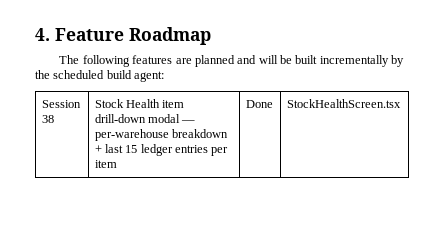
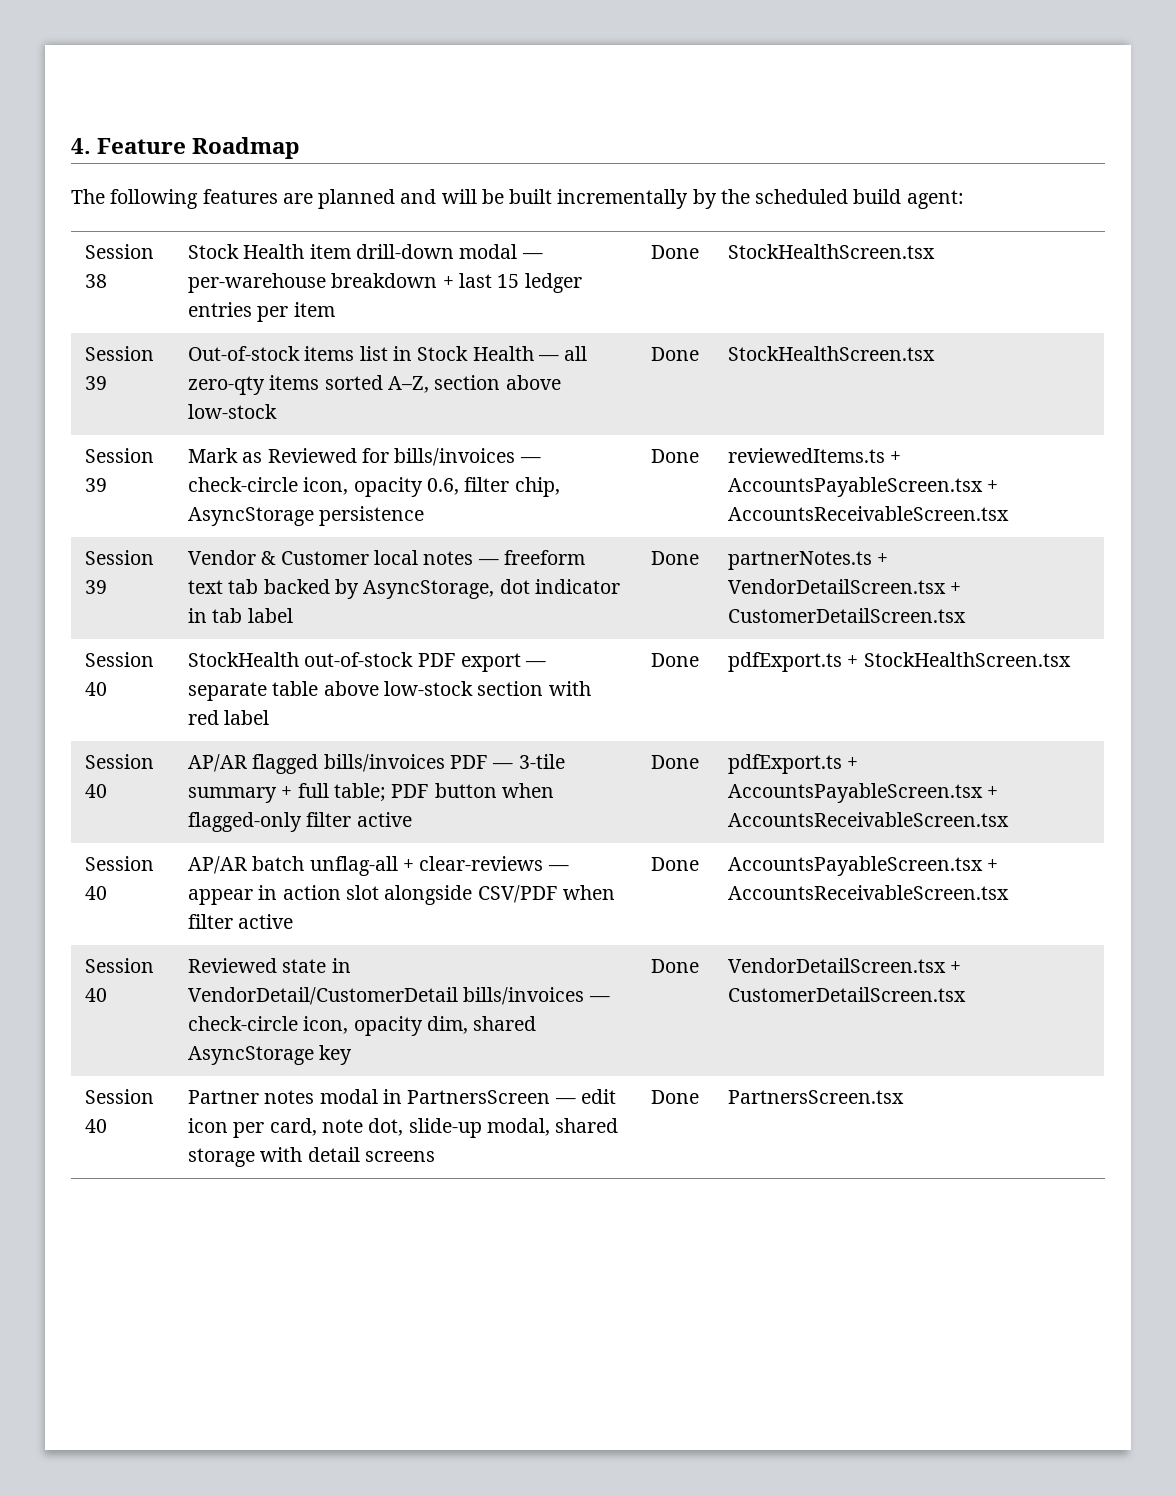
(401, 103) none -> [85,346,155,361] [85,376,108,390] [188,346,588,361] [188,375,561,395] [188,404,278,419] [651,347,700,361] [728,346,936,361] [85,448,155,463] [85,478,108,492] [188,448,541,466] [188,477,560,497] [188,506,425,526] [651,449,700,463] [728,448,902,463] [728,477,999,497] [728,506,1010,521] [85,550,155,565] [85,580,108,594] [188,550,585,565] [188,579,620,599] [188,608,293,623] [651,551,700,565] [728,551,889,570] [728,579,962,594] [728,608,967,623] [85,652,155,667] [85,682,108,696] [188,652,547,672] [188,681,591,701] [188,710,270,725] [651,653,700,667] [728,652,1071,672] [85,754,155,769] [85,784,108,798] [188,754,565,774] [188,783,554,803] [188,812,412,832] [651,755,700,769] [728,754,859,774] [728,783,999,803] [728,812,1010,827] [85,856,155,871] [85,886,108,900] [188,856,569,876] [188,885,615,905] [188,914,294,929] [651,857,700,871] [728,856,999,876] [728,885,1010,900] [85,958,155,973] [85,988,108,1002] [188,958,351,973] [188,987,610,1005] [188,1016,537,1036] [188,1045,353,1065] [651,959,700,973] [728,958,962,973] [728,987,967,1002] [85,1089,155,1104] [85,1119,108,1133] [188,1089,616,1104] [188,1118,619,1138] [188,1147,436,1167] [651,1090,700,1104] [728,1090,905,1104] // Session 39 | Out-of-stock items list in Stock Health — all zero-qty items sorted A–Z, section above low-stock | Done | StockHealthScreen.tsx // Session 39 | Mark as Reviewed for bills/invoices — check-circle icon, opacity 0.6, filter chip, AsyncStorage persistence | Done | reviewedItems.ts + AccountsPayableScreen.tsx + AccountsReceivableScreen.tsx // Session 39 | Vendor & Customer local notes — freeform text tab backed by AsyncStorage, dot indicator in tab label | Done | partnerNotes.ts + VendorDetailScreen.tsx + CustomerDetailScreen.tsx // Session 40 | StockHealth out-of-stock PDF export — separate table above low-stock section with red label | Done | pdfExport.ts + StockHealthScreen.tsx // Session 40 | AP/AR flagged bills/invoices PDF — 3-tile summary + full table; PDF button when flagged-only filter active | Done | pdfExport.ts + AccountsPayableScreen.tsx + AccountsReceivableScreen.tsx // Session 40 | AP/AR batch unflag-all + clear-reviews — appear in action slot alongside CSV/PDF when filter active | Done | AccountsPayableScreen.tsx + AccountsReceivableScreen.tsx // Session 40 | Reviewed state in VendorDetail/CustomerDetail bills/invoices — check-circle icon, opacity dim, shared AsyncStorage key | Done | VendorDetailScreen.tsx + CustomerDetailScreen.tsx // Session 40 | Partner notes modal in PartnersScreen — edit icon per card, note dot, slide-up modal, shared storage with detail screens | Done | PartnersScreen.tsx

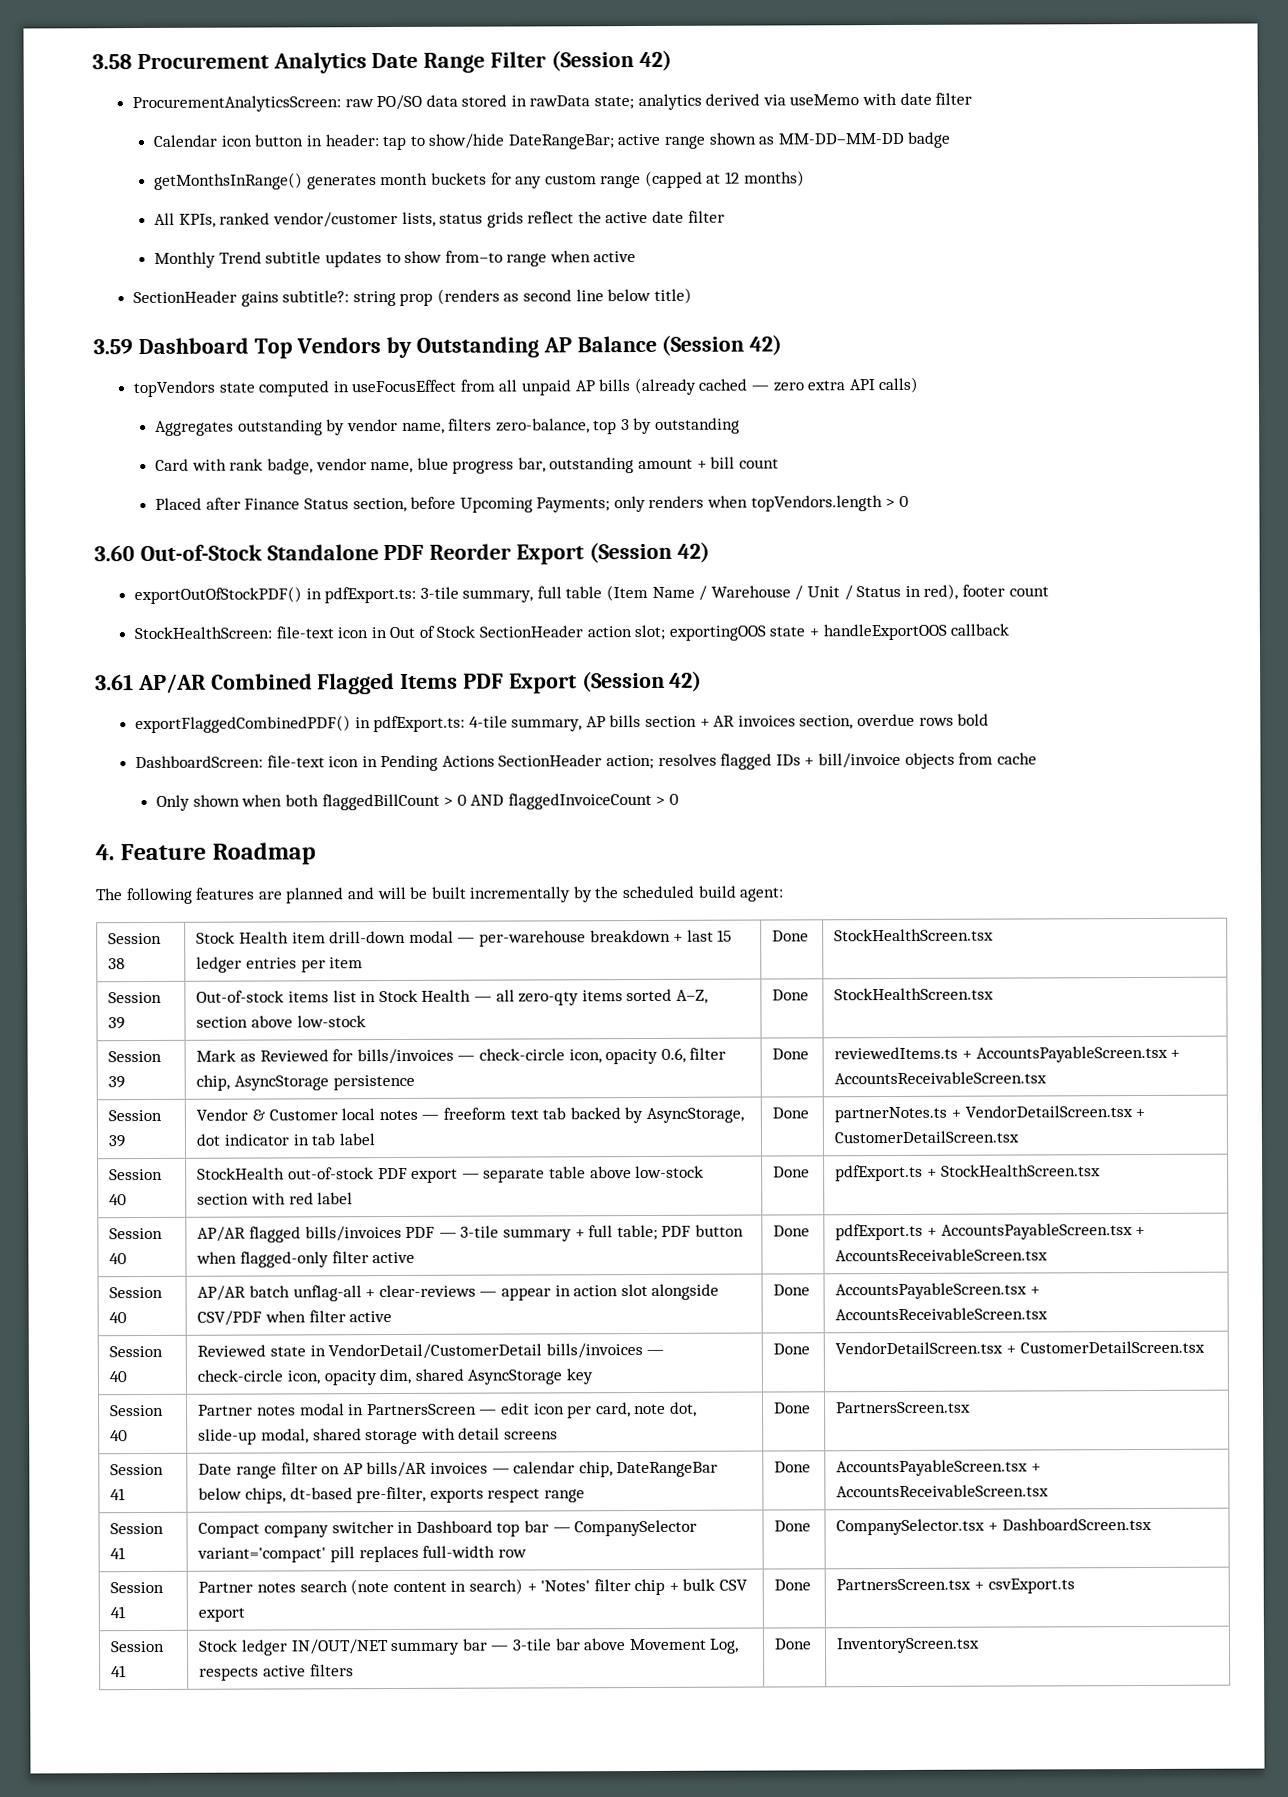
(71, 146) none -> [92,49,672,74] [131,92,973,113] [153,131,951,151] [154,170,805,190] [154,210,725,228] [154,250,637,268] [132,287,692,307] [93,334,783,359] [132,376,919,398] [155,417,741,436] [155,456,779,475] [155,495,909,513] [94,541,710,565] [133,583,1049,605] [133,623,1010,641] [95,670,703,695] [134,713,990,734] [134,752,1037,772] [156,792,680,811] 3.58 Procurement Analytics Date Range Filter (Session 42) // ProcurementAnalyticsScreen: raw PO/SO data stored in rawData state; analytics derived via useMemo with date filter // Calendar icon button in header: tap to show/hide DateRangeBar; active range shown as MM-DD–MM-DD badge // getMonthsInRange() generates month buckets for any custom range (capped at 12 months) // All KPIs, ranked vendor/customer lists, status grids reflect the active date filter // Monthly Trend subtitle updates to show from–to range when active // SectionHeader gains subtitle?: string prop (renders as second line below title) // 3.59 Dashboard Top Vendors by Outstanding AP Balance (Session 42) // topVendors state computed in useFocusEffect from all unpaid AP bills (already cached — zero extra API calls) // Aggregates outstanding by vendor name, filters zero-balance, top 3 by outstanding // Card with rank badge, vendor name, blue progress bar, outstanding amount + bill count // Placed after Finance Status section, before Upcoming Payments; only renders when topVendors.length > 0 // 3.60 Out-of-Stock Standalone PDF Reorder Export (Session 42) // exportOutOfStockPDF() in pdfExport.ts: 3-tile summary, full table (Item Name / Warehouse / Unit / Status in red), footer count // StockHealthScreen: file-text icon in Out of Stock SectionHeader action slot; exportingOOS state + handleExportOOS callback // 3.61 AP/AR Combined Flagged Items PDF Export (Session 42) // exportFlaggedCombinedPDF() in pdfExport.ts: 4-tile summary, AP bills section + AR invoices section, overdue rows bold // DashboardScreen: file-text icon in Pending Actions SectionHeader action; resolves flagged IDs + bill/invoice objects from cache // Only shown when both flaggedBillCount > 0 AND flaggedInvoiceCount > 0 //
(905, 1097) none -> [110,1463,165,1476] [110,1488,127,1501] [198,1461,719,1479] [198,1486,585,1504] [774,1461,812,1473] [836,1459,1041,1477] [836,1484,1050,1498] [110,1522,165,1535] [110,1547,127,1560] [198,1519,698,1538] [197,1545,527,1563] [774,1520,812,1532] [836,1517,1152,1536] [110,1581,165,1594] [110,1606,127,1619] [198,1578,749,1596] [198,1607,246,1622] [774,1579,812,1591] [836,1578,1075,1594] [110,1640,166,1653] [111,1665,128,1678] [198,1638,740,1656] [199,1664,354,1681] [774,1638,813,1650] [836,1637,981,1654] // Session 41 | Date range filter on AP bills/AR invoices — calendar chip, DateRangeBar below chips, dt-based pre-filter, exports respect range | Done | AccountsPayableScreen.tsx + AccountsReceivableScreen.tsx // Session 41 | Compact company switcher in Dashboard top bar — CompanySelector variant='compact' pill replaces full-width row | Done | CompanySelector.tsx + DashboardScreen.tsx // Session 41 | Partner notes search (note content in search) + 'Notes' filter chip + bulk CSV export | Done | PartnersScreen.tsx + csvExport.ts // Session 41 | Stock ledger IN/OUT/NET summary bar — 3-tile bar above Movement Log, respects active filters | Done | InventoryScreen.tsx

